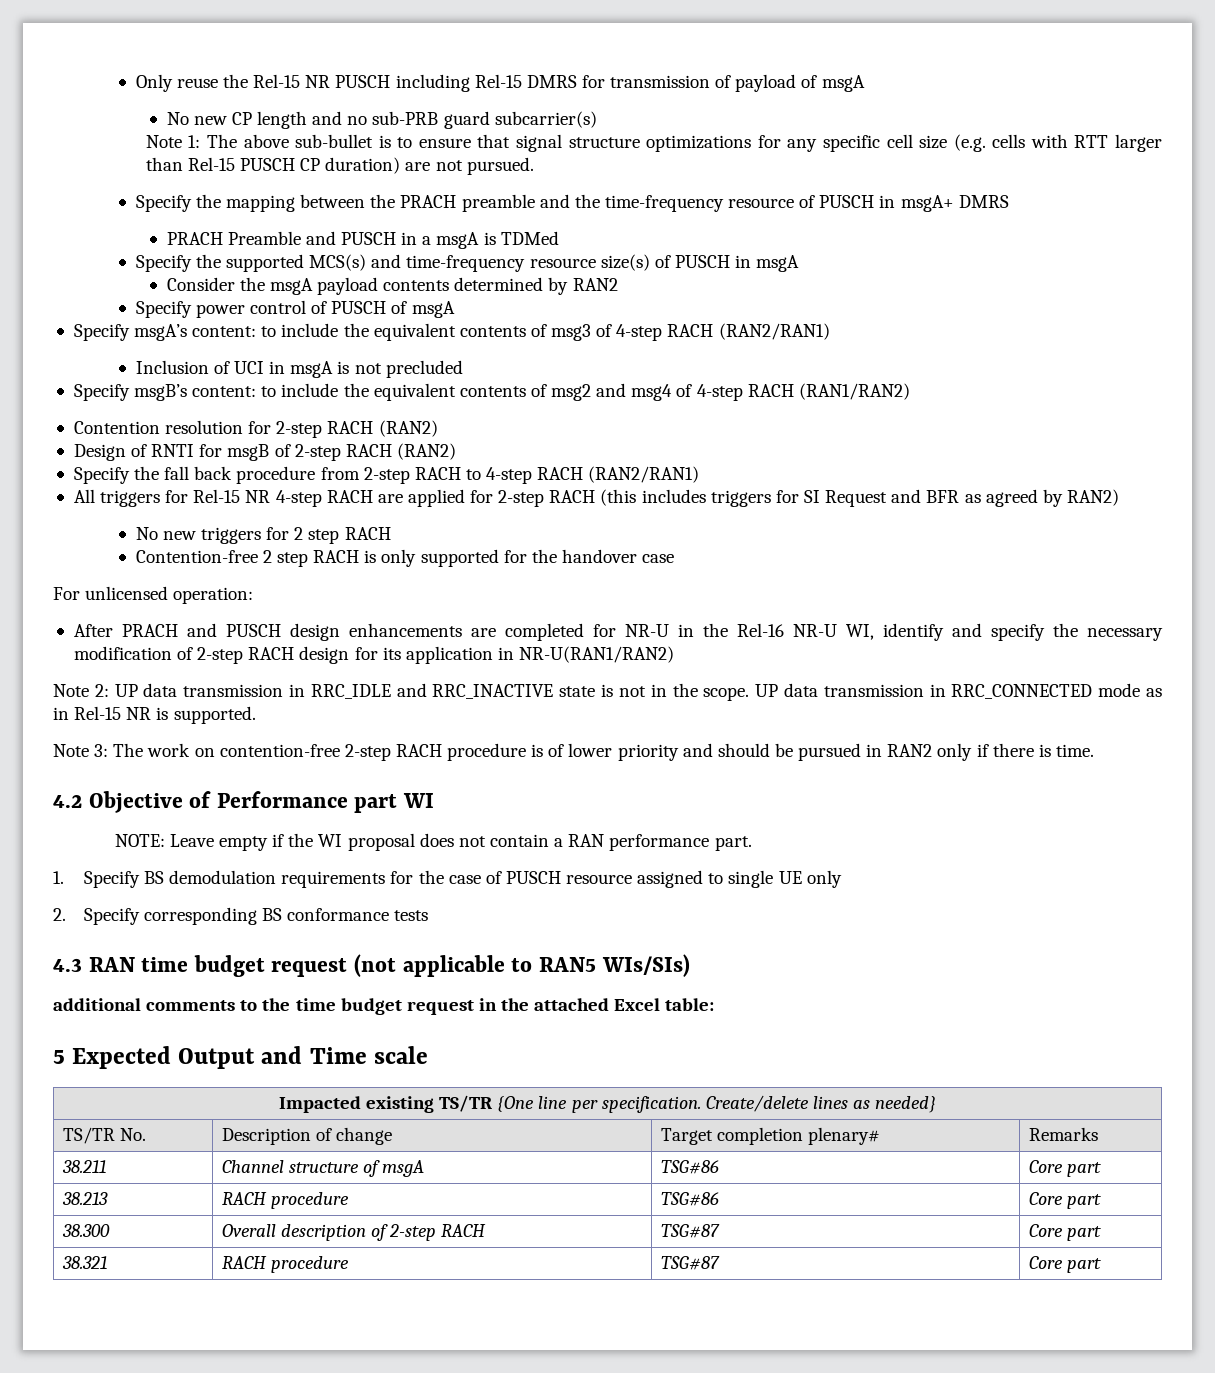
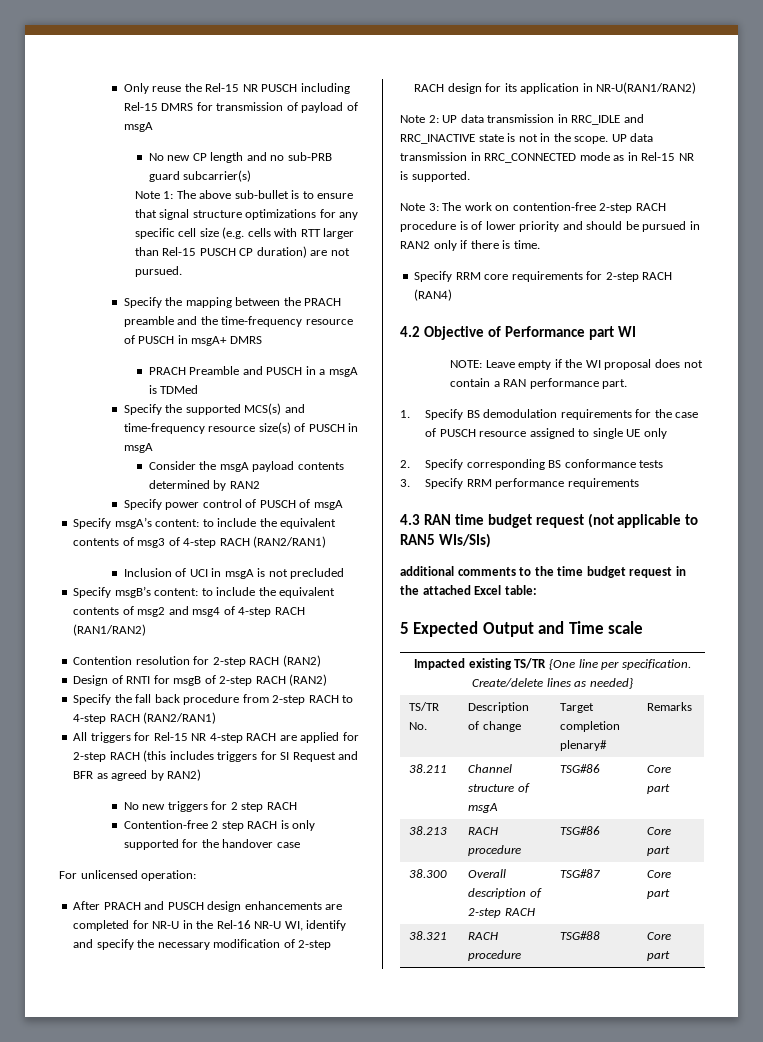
(1094, 750) none -> [414,271,673,282] [414,289,453,301] // Specify RRM core requirements for 2-step RACH (RAN4)
(429, 915) none -> [400,478,639,489] // 3. Specify RRM performance requirements
[660,1256,720,1270] TSG#87 -> [560,931,601,940] TSG#88

